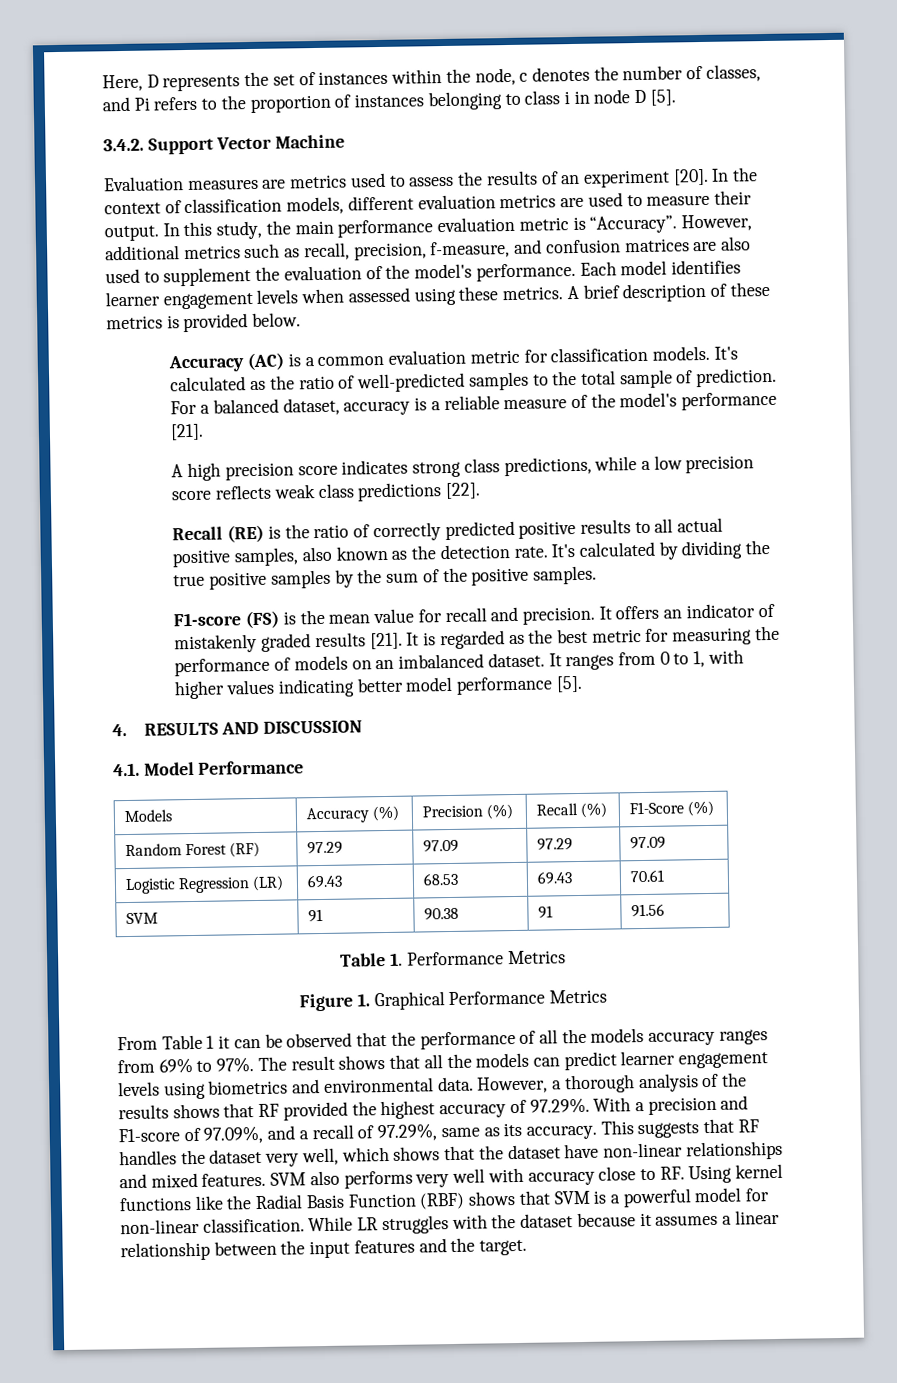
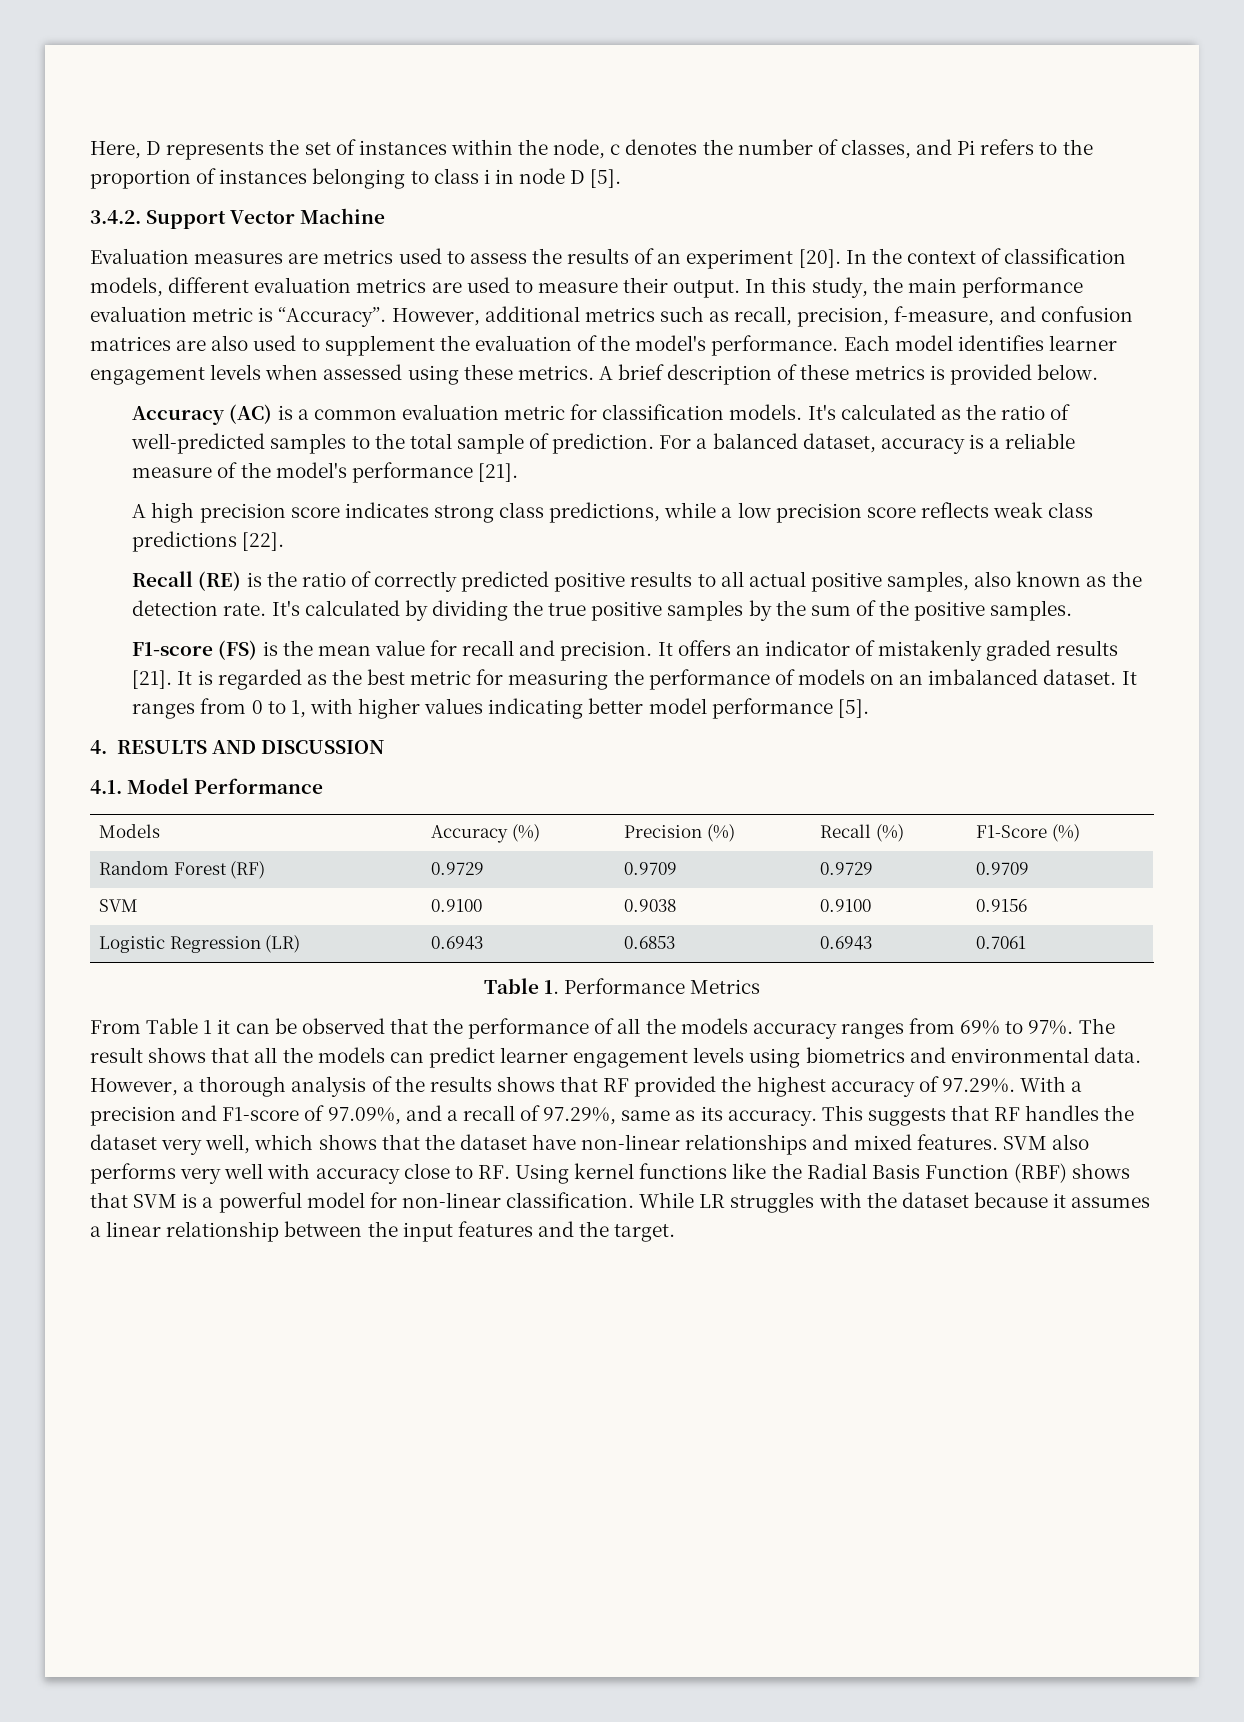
[306,841,343,855] [422,839,459,853] [536,838,573,851] [629,836,666,850] [124,875,285,895] [306,874,343,889] [422,872,459,886] [536,871,573,885] [629,869,664,883] [125,912,158,925] [307,908,323,923] [423,907,459,921] [537,905,553,919] [630,903,665,918] 97.29 | 97.09 | 97.29 | 97.09 // Logistic Regression (LR) | 69.43 | 68.53 | 69.43 | 70.61 // SVM | 91 | 90.38 | 91 | 91.56 -> [431,862,485,875] [624,862,678,875] [820,862,874,875] [976,862,1030,875] [99,899,139,912] [431,899,483,912] [624,899,677,912] [820,899,872,912] [976,899,1028,912] [99,935,301,953] [431,936,484,950] [624,936,676,949] [820,936,873,950] [976,936,1027,949] 0.9729 | 0.9709 | 0.9729 | 0.9709 // SVM | 0.9100 | 0.9038 | 0.9100 | 0.9156 // Logistic Regression (LR) | 0.6943 | 0.6853 | 0.6943 | 0.7061
[299,989,607,1012] // Figure 1. Graphical Performance Metrics -> (761, 986) none

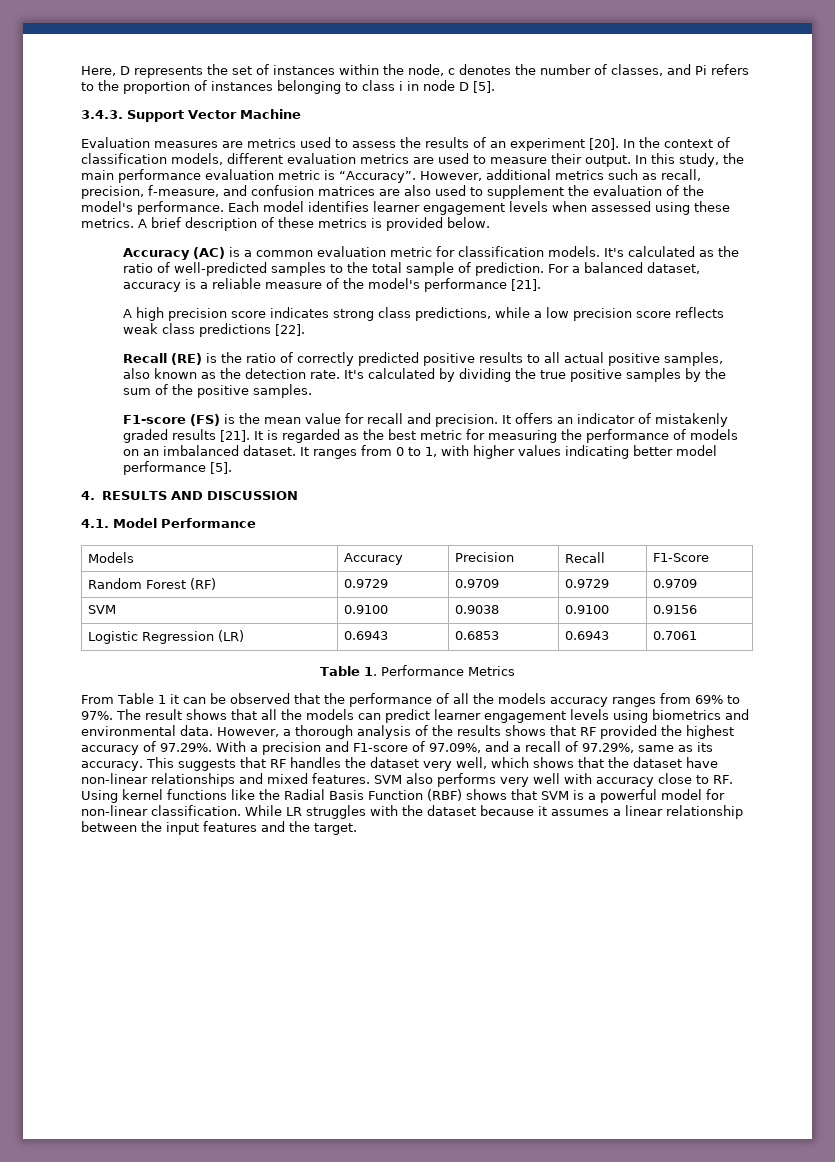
[90,210,141,224] 3.4.2. -> [81,110,123,119] 3.4.3.
[511,824,540,842] (%) -> (403, 559) none
[706,824,735,842] [820,824,904,842] (%) | Recall (%) -> [564,552,605,563] | Recall
[1051,824,1080,842] (%) -> (709, 557) none

